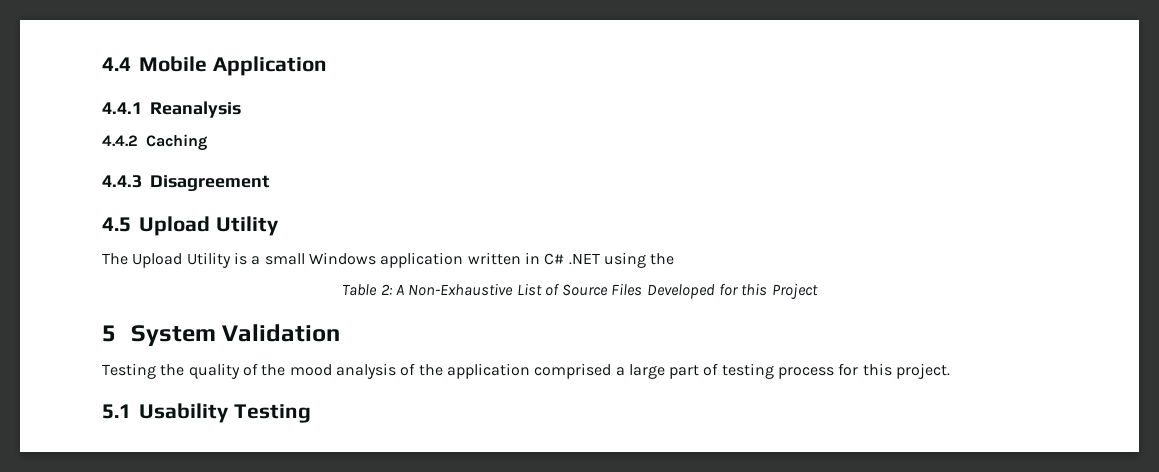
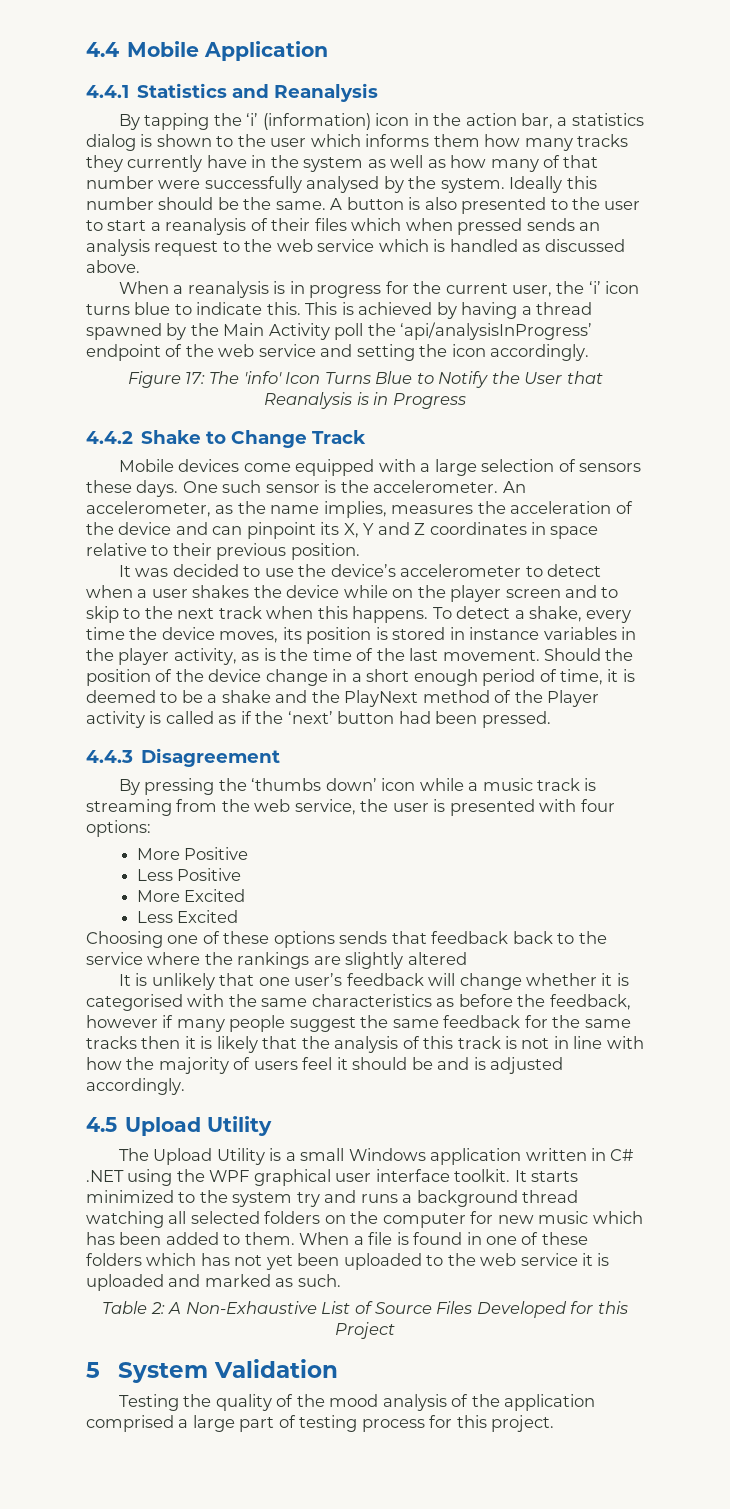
(142, 108) none -> [137,83,270,98] Statistics and
[102,134,207,151] [102,175,269,191] 4.4.2 Caching // 4.4.3 Disagreement -> [118,113,644,130] [86,134,629,151] [86,155,599,172] [86,176,597,193] [86,197,641,214] [86,218,601,235] [86,239,625,256] [86,260,140,273] [118,281,640,298] [86,302,593,319] [86,322,593,340] [86,344,590,361] [127,371,603,388] [264,392,466,409] [86,430,367,448] [118,459,642,476] [86,480,526,497] [86,501,633,518] [86,522,599,539] [86,543,360,560] [118,564,602,577] [86,585,619,602] [86,606,632,623] [86,627,637,644] [86,648,634,665] [86,669,635,686] [86,690,600,707] [86,711,551,728] [86,748,281,767] [118,778,597,795] [86,799,615,816] [86,820,151,837] [136,847,249,860] [136,868,242,881] [136,889,246,902] [136,910,239,923] [86,931,607,948] [86,952,467,969] [118,973,629,990] [86,994,631,1011] [86,1015,631,1032] [86,1036,644,1053] [86,1057,564,1074] [86,1078,185,1095] By tapping the ‘i’ (information) icon in the action bar, a statistics dialog is shown to the user which informs them how many tracks they currently have in the system as well as how many of that number were successfully analysed by the system. Ideally this number should be the same. A button is also presented to the user to start a reanalysis of their files which when pressed sends an analysis request to the web service which is handled as discussed above. // When a reanalysis is in progress for the current user, the ‘i’ icon turns blue to indicate this. This is achieved by having a thread spawned by the Main Activity poll the ‘api/analysisInProgress’ endpoint of the web service and setting the icon accordingly. // Figure 17: The 'info' Icon Turns Blue to Notify the User that Reanalysis is in Progress // 4.4.2 Shake to Change Track // Mobile devices come equipped with a large selection of sensors these days. One such sensor is the accelerometer. An accelerometer, as the name implies, measures the acceleration of the device and can pinpoint its X, Y and Z coordinates in space relative to their previous position. // It was decided to use the device’s accelerometer to detect when a user shakes the device while on the player screen and to skip to the next track when this happens. To detect a shake, every time the device moves, its position is stored in instance variables in the player activity, as is the time of the last movement. Should the position of the device change in a short enough period of time, it is deemed to be a shake and the PlayNext method of the Player activity is called as if the ‘next’ button had been pressed. // 4.4.3 Disagreement // By pressing the ‘thumbs down’ icon while a music track is streaming from the web service, the user is presented with four options: // More Positive // Less Positive // More Excited // Less Excited // Choosing one of these options sends that feedback back to the service where the rankings are slightly altered // It is unlikely that one user’s feedback will change whether it is categorised with the same characteristics as before the feedback, however if many people suggest the same feedback for the same tracks then it is likely that the analysis of this track is not in line with how the majority of users feel it should be and is adjusted accordingly.
(675, 259) none -> [209,1169,579,1186] [86,1190,579,1207] [86,1211,643,1228] [86,1232,588,1245] [86,1253,610,1270] [86,1274,341,1291] WPF graphical user interface toolkit. It starts minimized to the system try and runs a background thread watching all selected folders on the computer for new music which has been added to them. When a file is found in one of these folders which has not yet been uploaded to the web service it is uploaded and marked as such.
[102,403,311,423] // 5.1 Usability Testing -> (555, 1423) none

